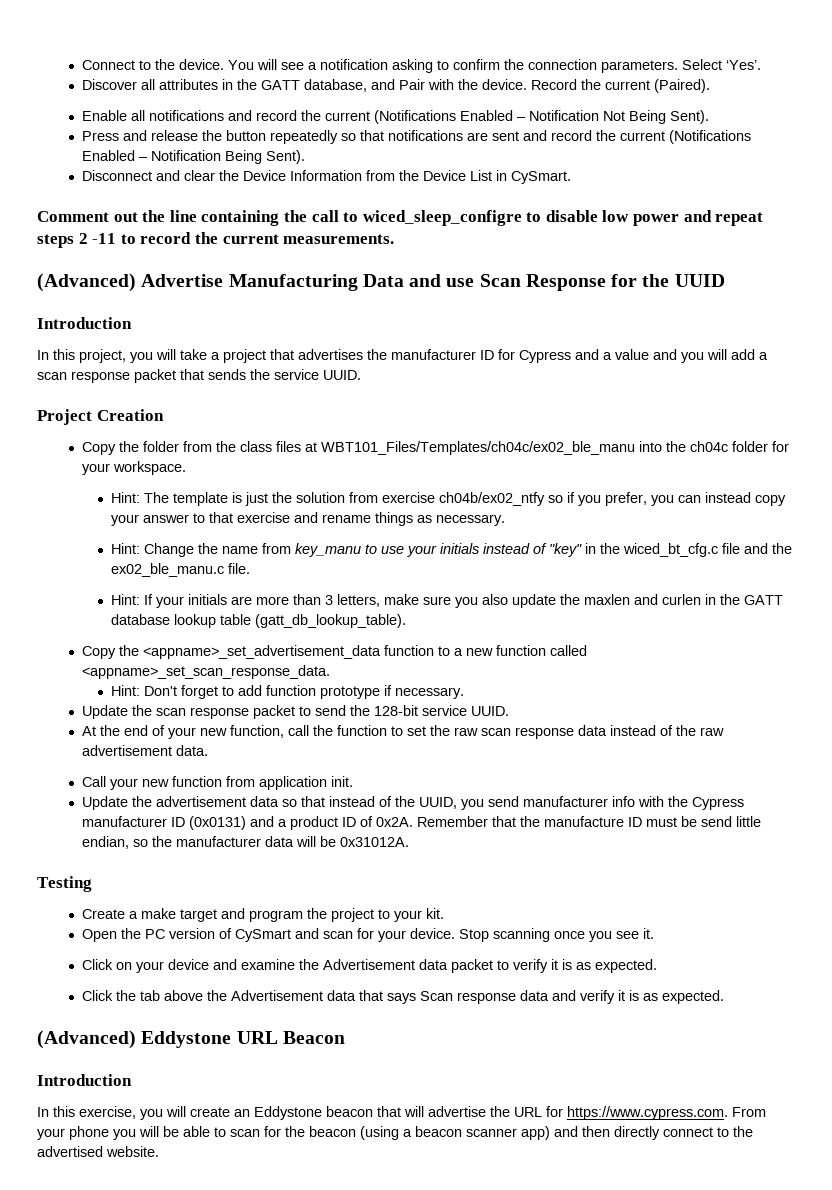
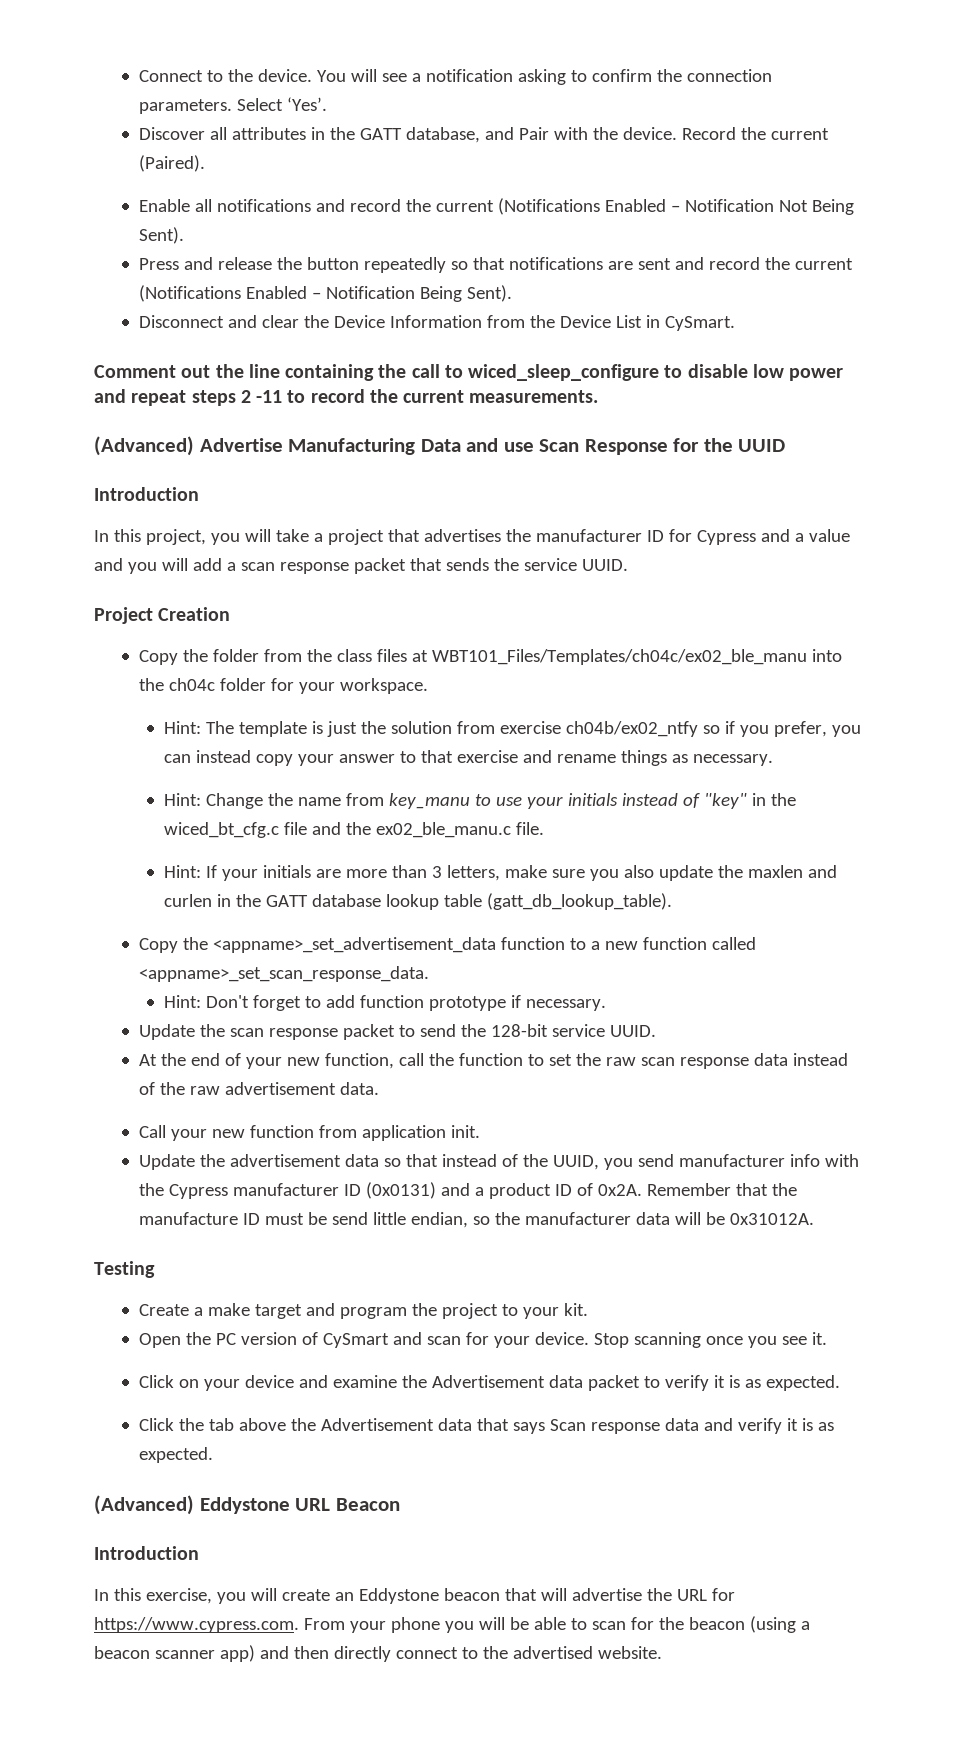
[362,210,522,226] wiced_sleep_configre -> [468,364,660,381] wiced_sleep_configure

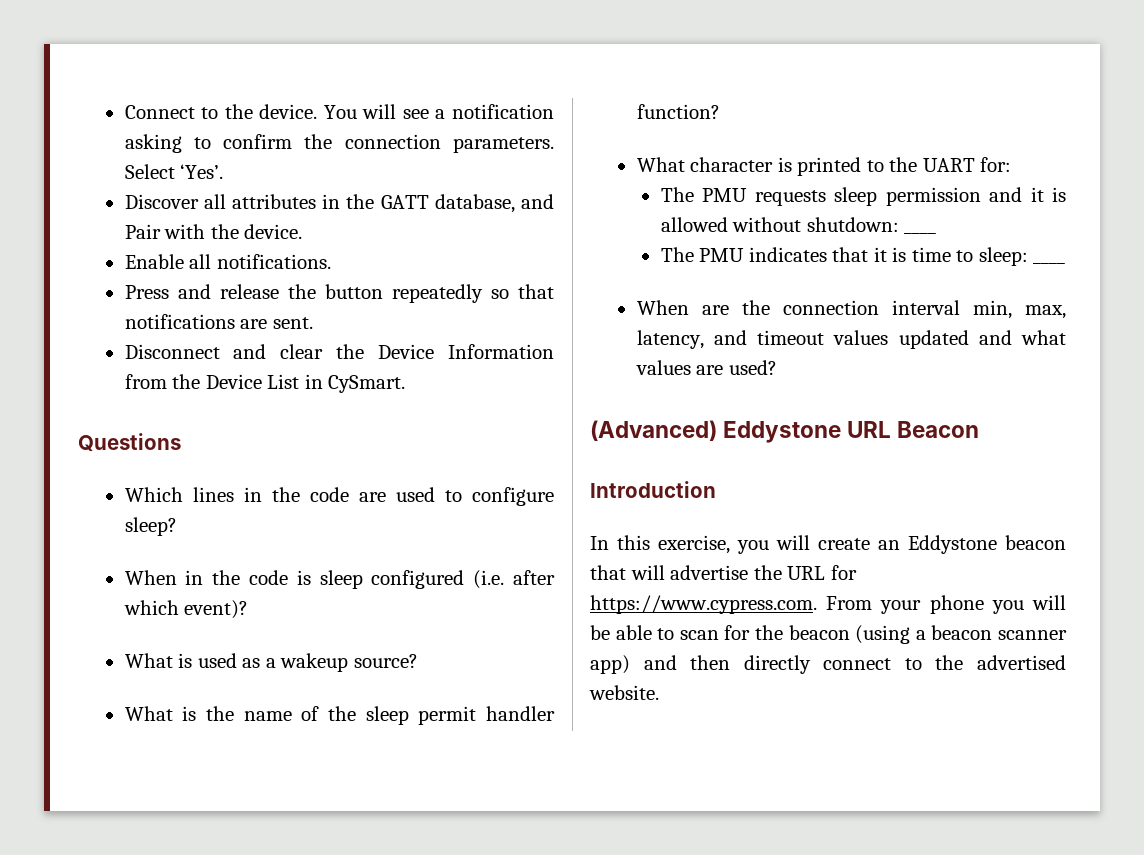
[682,127,830,140] [139,155,206,172] [139,198,855,215] [139,227,185,244] Record the current (Paired). // Enable all notifications and record the current (Notifications Enabled – Notification Not Being Sent). -> [124,254,331,269] // Enable all notifications.
[638,257,854,270] [139,285,513,302] sent and record the current (Notifications Enabled – Notification Being Sent). -> [272,317,313,329] sent.
[94,364,844,381] [94,389,599,406] [94,436,786,456] [94,487,199,501] [94,529,850,545] [94,558,628,574] [94,607,231,624] [139,649,843,665] [139,678,429,694] [163,721,861,737] [163,750,773,766] [163,793,796,809] [163,822,544,838] [163,865,837,881] [163,893,672,910] [139,937,757,953] [139,966,430,982] [163,995,606,1011] [139,1024,657,1040] [139,1053,849,1069] [139,1082,380,1095] [139,1125,481,1141] [139,1154,860,1170] [139,1182,798,1199] [139,1212,815,1228] [94,1261,155,1278] [139,1303,589,1319] [139,1332,828,1348] [139,1375,841,1391] [139,1418,835,1434] [139,1447,214,1463] Comment out the line containing the call to wiced_sleep_configure to disable low power and repeat steps 2 -11 to record the current measurements. // (Advanced) Advertise Manufacturing Data and use Scan Response for the UUID // Introduction // In this project, you will take a project that advertises the manufacturer ID for Cypress and a value and you will add a scan response packet that sends the service UUID. // Project Creation // Copy the folder from the class files at WBT101_Files/Templates/ch04c/ex02_ble_manu into the ch04c folder for your workspace. // Hint: The template is just the solution from exercise ch04b/ex02_ntfy so if you prefer, you can instead copy your answer to that exercise and rename things as necessary. // Hint: Change the name from key_manu to use your initials instead of "key" in the wiced_bt_cfg.c file and the ex02_ble_manu.c file. // Hint: If your initials are more than 3 letters, make sure you also update the maxlen and curlen in the GATT database lookup table (gatt_db_lookup_table). // Copy the <appname>_set_advertisement_data function to a new function called <appname>_set_scan_response_data. // Hint: Don't forget to add function prototype if necessary. // Update the scan response packet to send the 128-bit service UUID. // At the end of your new function, call the function to set the raw scan response data instead of the raw advertisement data. // Call your new function from application init. // Update the advertisement data so that instead of the UUID, you send manufacturer info with the Cypress manufacturer ID (0x0131) and a product ID of 0x2A. Remember that the manufacture ID must be send little endian, so the manufacturer data will be 0x31012A. // Testing // Create a make target and program the project to your kit. // Open the PC version of CySmart and scan for your device. Stop scanning once you see it. // Click on your device and examine the Advertisement data packet to verify it is as expected. // Click the tab above the Advertisement data that says Scan response data and verify it is as expected. -> [78,433,181,452] [124,487,555,506] [124,517,177,536] [124,570,555,589] [123,600,249,619] [124,653,418,672] [124,706,555,725] [636,104,720,119] [636,157,1012,176] [660,187,1066,206] [660,217,899,232] [904,232,937,234] [660,247,1066,266] [636,300,1066,319] [636,330,1066,349] [635,360,777,375] Questions // Which lines in the code are used to configure sleep? // When in the code is sleep configured (i.e. after which event)? // What is used as a wakeup source? // What is the name of the sleep permit handler function? // What character is printed to the UART for: // The PMU requests sleep permission and it is allowed without shutdown: ____ // The PMU indicates that it is time to sleep: ____ // When are the connection interval min, max, latency, and timeout values updated and what values are used?

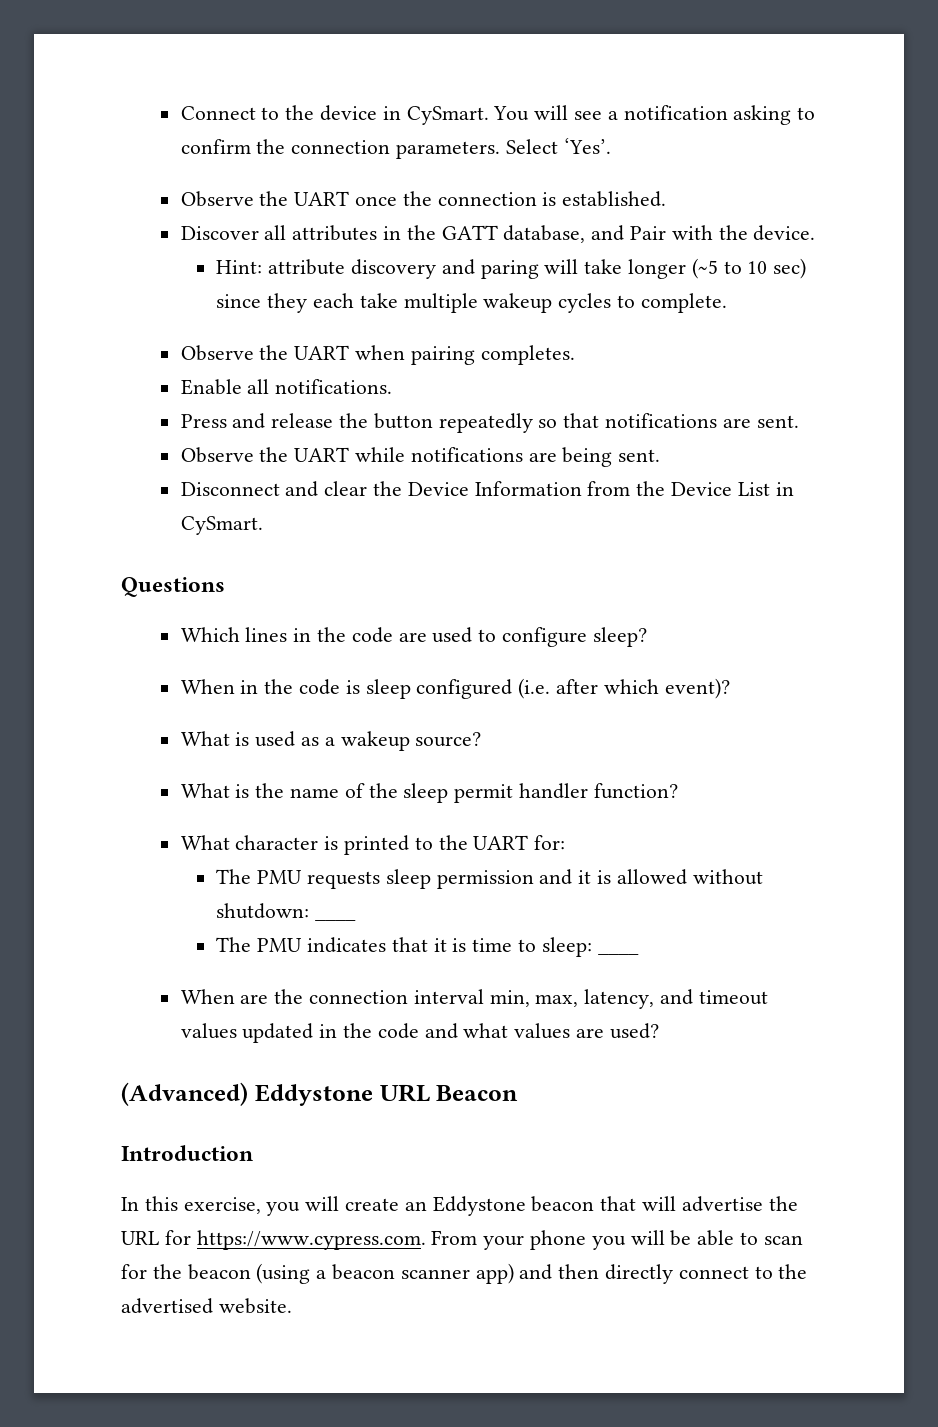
[259,104,318,119] device. -> [319,105,489,125] device in CySmart.
(224, 171) none -> [180,191,667,207] // Observe the UART once the connection is established.
(303, 231) none -> [216,258,807,279] [216,293,727,313] [180,345,575,365] // Hint: attribute discovery and paring will take longer (~5 to 10 sec) since they each take multiple wakeup cycles to complete. // Observe the UART when pairing completes.
(313, 323) none -> [180,447,661,467] // Observe the UART while notifications are being sent.
(969, 339) none -> [319,1023,419,1039] in the code

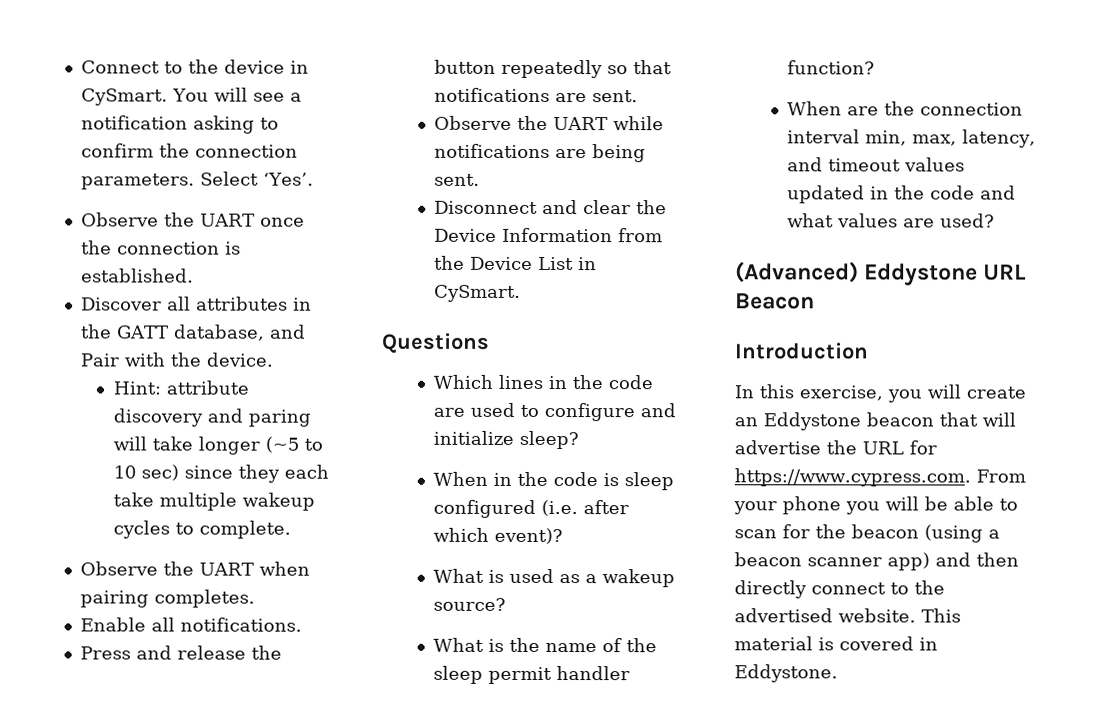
(587, 637) none -> [640,403,677,418] [433,430,515,445] and initialize
[180,835,566,855] [216,869,763,889] [216,903,357,921] [216,937,639,957] // What character is printed to the UART for: // The PMU requests sleep permission and it is allowed without shutdown: ____ // The PMU indicates that it is time to sleep: ____ -> (876, 67) none
(292, 1306) none -> [921,608,961,623] [734,636,938,651] [734,664,838,683] This material is covered in Eddystone.

